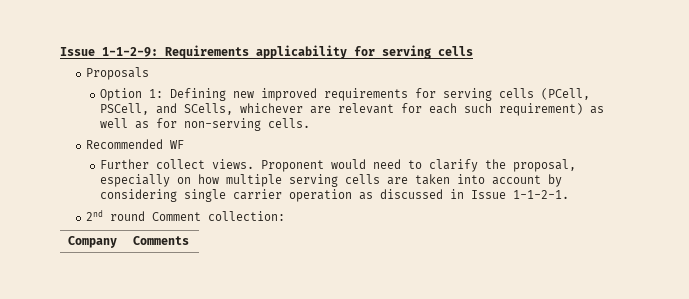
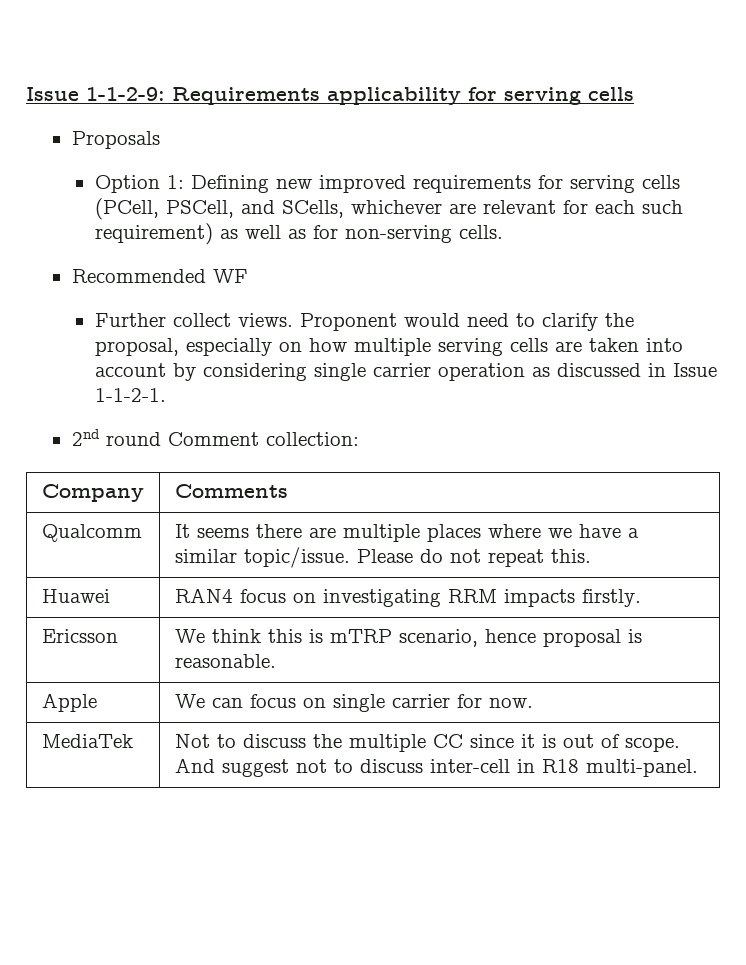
(189, 240) none -> [41,524,142,542] [174,524,639,542] [174,547,591,568] [41,589,110,603] [174,588,641,607] [41,629,118,643] [174,629,642,647] [174,654,276,668] [41,693,97,712] [174,694,533,712] [41,734,133,748] [174,734,680,752] [174,758,698,777] // Qualcomm | It seems there are multiple places where we have a similar topic/issue. Please do not repeat this. // Huawei | RAN4 focus on investigating RRM impacts firstly. // Ericsson | We think this is mTRP scenario, hence proposal is reasonable. // Apple | We can focus on single carrier for now. // MediaTek | Not to discuss the multiple CC since it is out of scope. And suggest not to discuss inter-cell in R18 multi-panel.

